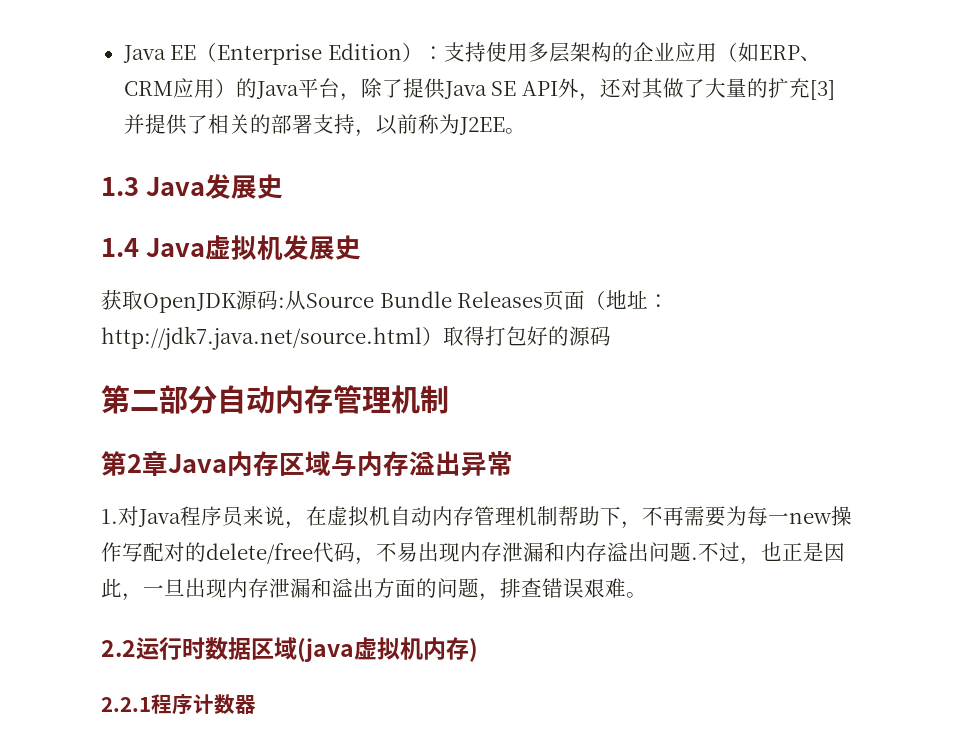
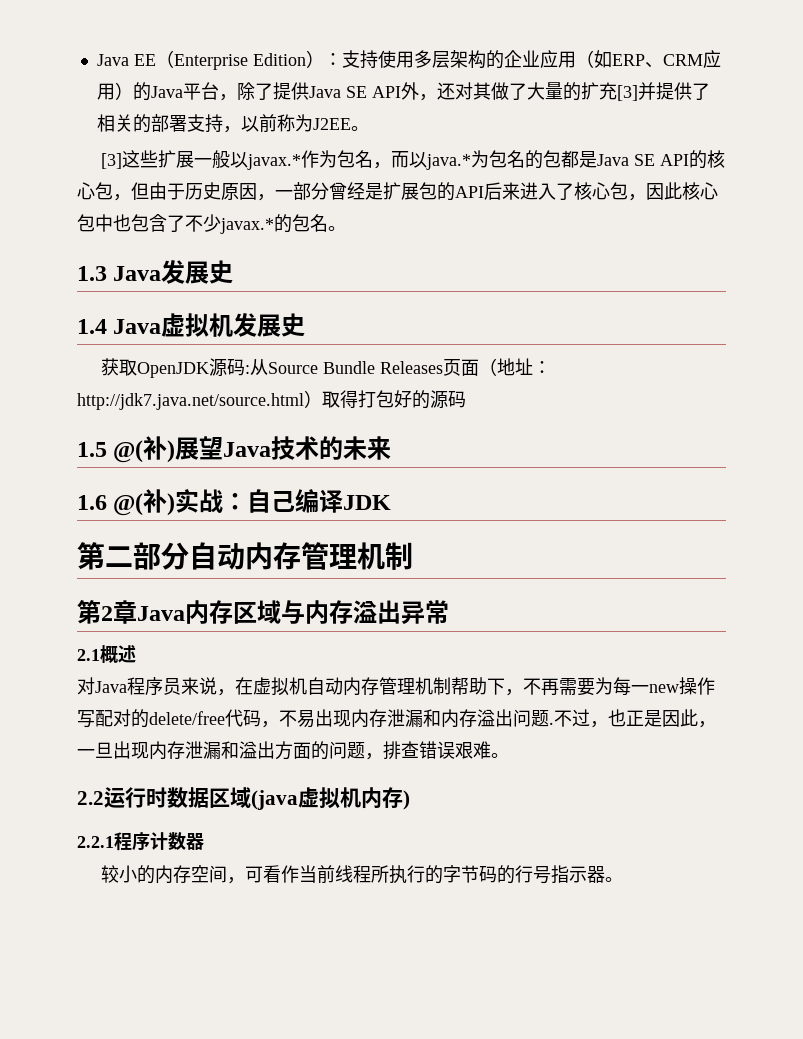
(526, 131) none -> [100,150,725,170] [77,182,718,201] [77,214,346,234] // [3]这些扩展一般以javax.*作为包名，而以java.*为包名的包都是Java SE API的核心包，但由于历史原因，一部分曾经是扩展包的API后来进入了核心包，因此核心包中也包含了不少javax.*的包名。
(611, 336) none -> [77,436,392,463] [77,489,392,516] // 1.5 @(补)展望Java技术的未来 // 1.6 @(补)实战：自己编译JDK
[101,509,118,524] 1. -> [77,645,136,663] 2.1概述 //
(256, 704) none -> [100,865,623,884] // 较小的内存空间，可看作当前线程所执行的字节码的行号指示器。

